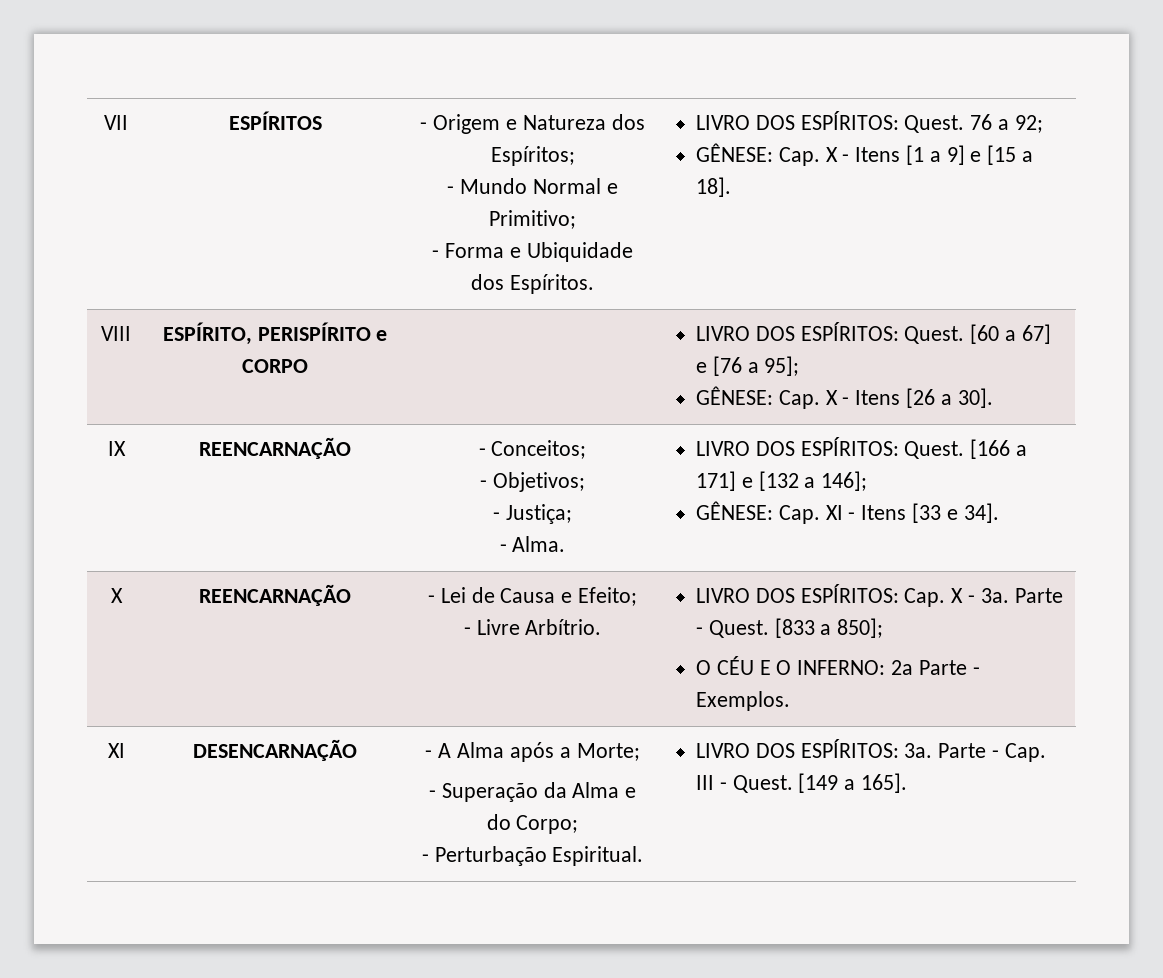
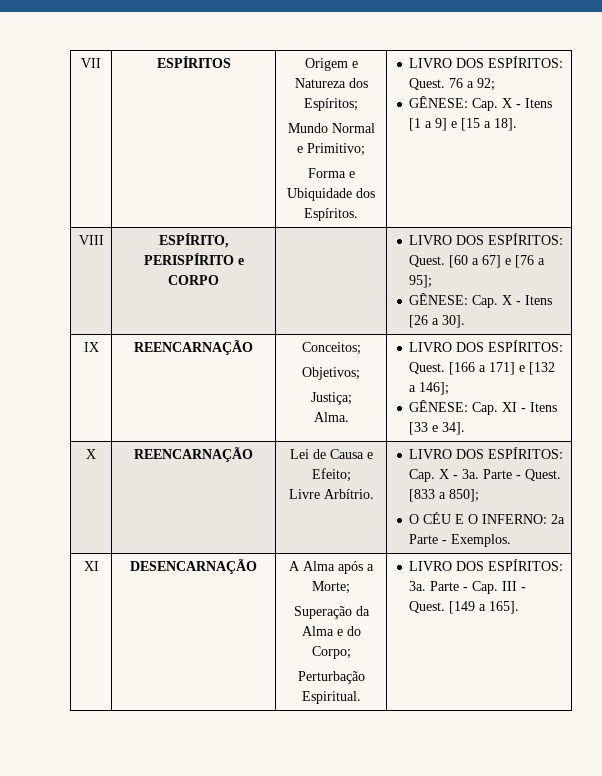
[420,122,428,130] - -> (231, 62) none
[447,186,455,194] - -> (358, 104) none
[432,250,440,258] - -> (365, 149) none
[478,448,486,456] - -> (253, 347) none
[480,480,488,488] - -> (361, 348) none
[493,512,501,520] - -> (360, 373) none
[499,544,507,552] - -> (352, 398) none
[427,595,435,603] - -> (253, 454) none
[463,627,471,635] - -> (351, 475) none
[425,750,433,758] - -> (257, 566) none
[428,790,436,798] - -> (350, 587) none
[421,854,429,862] - -> (351, 652) none

